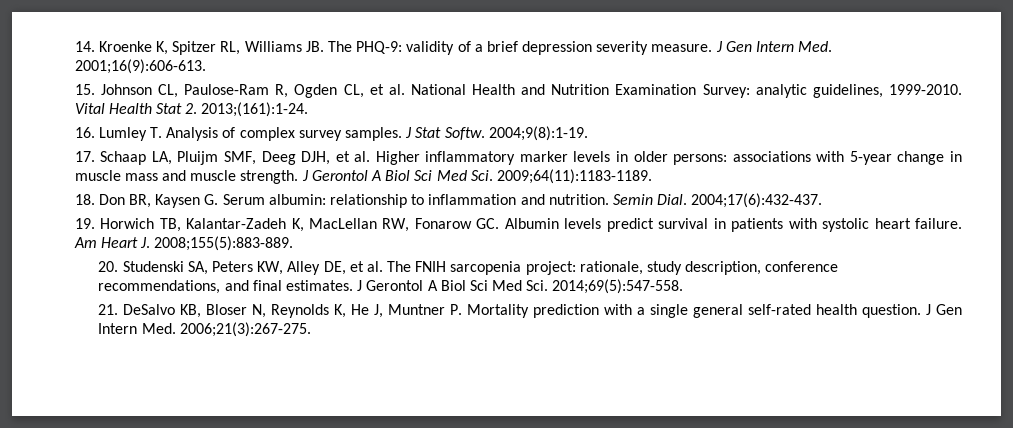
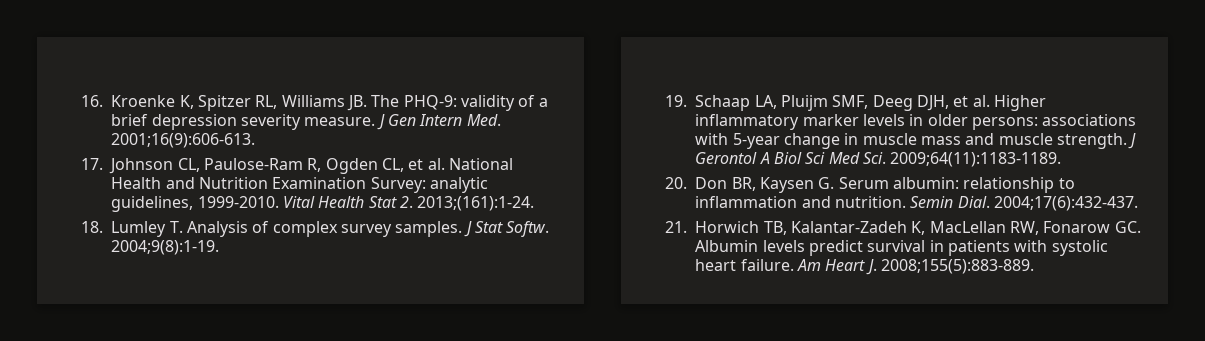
[74,41,95,52] 14. -> [81,95,104,107] 16.
[74,84,95,95] 15. -> [81,158,104,170] 17.
[74,127,95,138] 16. -> [81,221,104,233] 18.
[74,151,95,162] 17. -> [665,95,688,107] 19.
[74,194,95,205] 18. -> [665,177,688,189] 20.
[74,218,95,229] 19. -> [665,221,688,233] 21.
[98,261,839,275] [98,279,684,294] [98,304,962,318] [98,322,311,337] // 20. Studenski SA, Peters KW, Alley DE, et al. The FNIH sarcopenia project: rationale, study description, conference recommendations, and final estimates. J Gerontol A Biol Sci Med Sci. 2014;69(5):547-558. // 21. DeSalvo KB, Bloser N, Reynolds K, He J, Muntner P. Mortality prediction with a single general self-rated health question. J Gen Intern Med. 2006;21(3):267-275. -> (1034, 266) none

